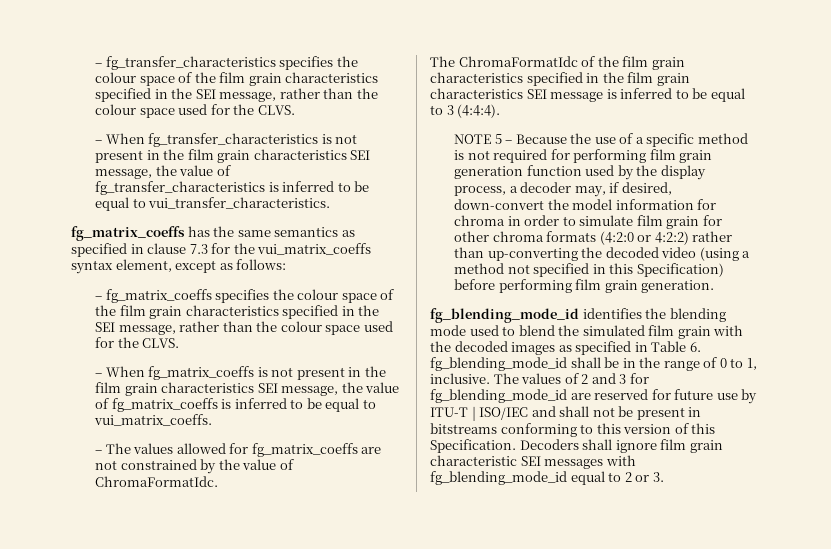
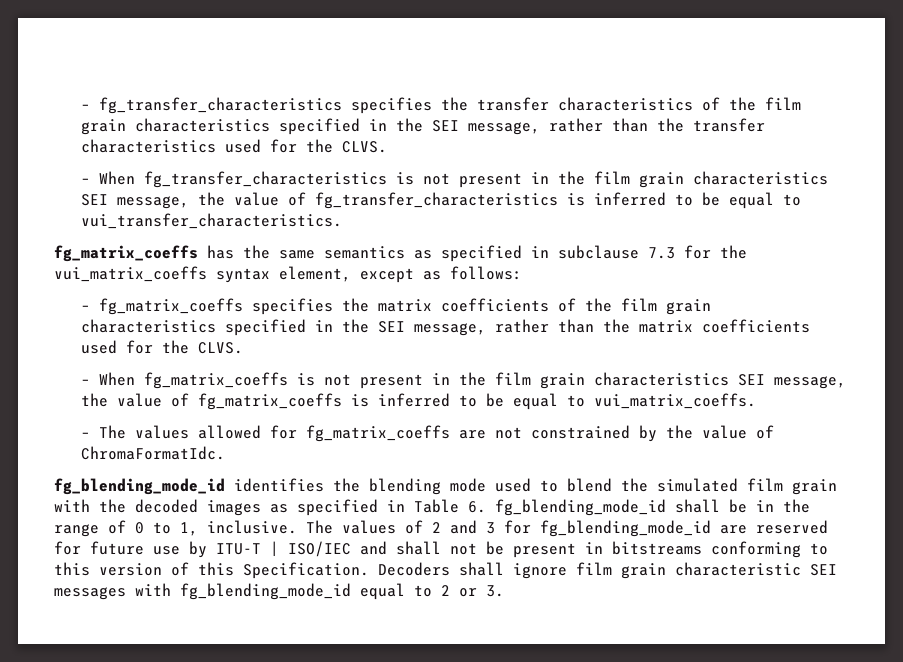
[95,72,175,86] colour space -> [477,97,694,111] transfer characteristics
[95,104,175,118] colour space -> [693,118,766,132] [81,139,217,153] transfer characteristics
[147,243,187,254] clause -> [558,245,639,259] subclause
[297,289,377,303] colour space -> [378,298,550,312] matrix coefficients
[280,321,361,335] colour space -> [639,319,811,333] matrix coefficients
[430,56,685,70] [430,72,690,86] [430,88,745,102] [430,104,501,118] [454,133,748,147] [454,149,713,163] [454,165,706,180] [454,182,672,197] [454,199,717,210] [454,215,722,229] [454,231,733,245] [454,247,751,261] [454,263,724,277] [454,279,715,293] // The ChromaFormatIdc of the film grain characteristics specified in the film grain characteristics SEI message is inferred to be equal to 3 (4:4:4). // NOTE 5 – Because the use of a specific method is not required for performing film grain generation function used by the display process, a decoder may, if desired, down-convert the model information for chroma in order to simulate film grain for other chroma formats (4:2:0 or 4:2:2) rather than up-converting the decoded video (using a method not specified in this Specification) before performing film grain generation. -> (226, 453) none

